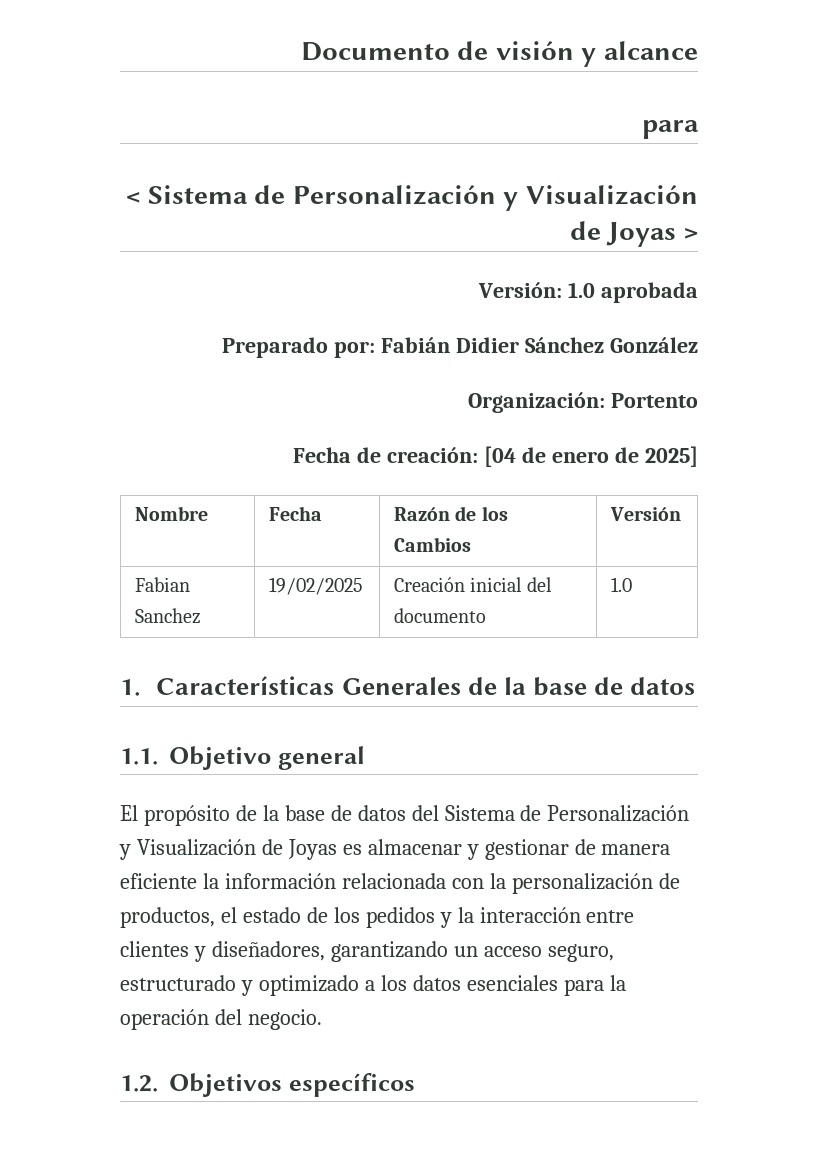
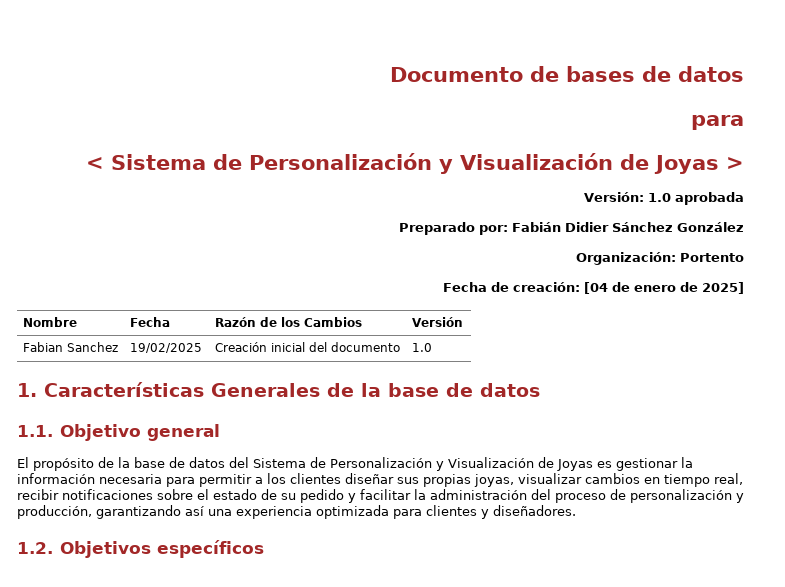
[495,41,698,67] visión y alcance -> [566,66,744,82] bases de datos
[367,839,671,860] [120,873,680,894] [120,907,635,928] [120,941,614,962] [120,975,626,996] [120,1009,322,1030] almacenar y gestionar de manera eficiente la información relacionada con la personalización de productos, el estado de los pedidos y la interacción entre clientes y diseñadores, garantizando un acceso seguro, estructurado y optimizado a los datos esenciales para la operación del negocio. -> [616,457,693,471] [17,473,743,487] [17,489,744,503] [17,505,576,519] gestionar la información necesaria para permitir a los clientes diseñar sus propias joyas, visualizar cambios en tiempo real, recibir notificaciones sobre el estado de su pedido y facilitar la administración del proceso de personalización y producción, garantizando así una experiencia optimizada para clientes y diseñadores.

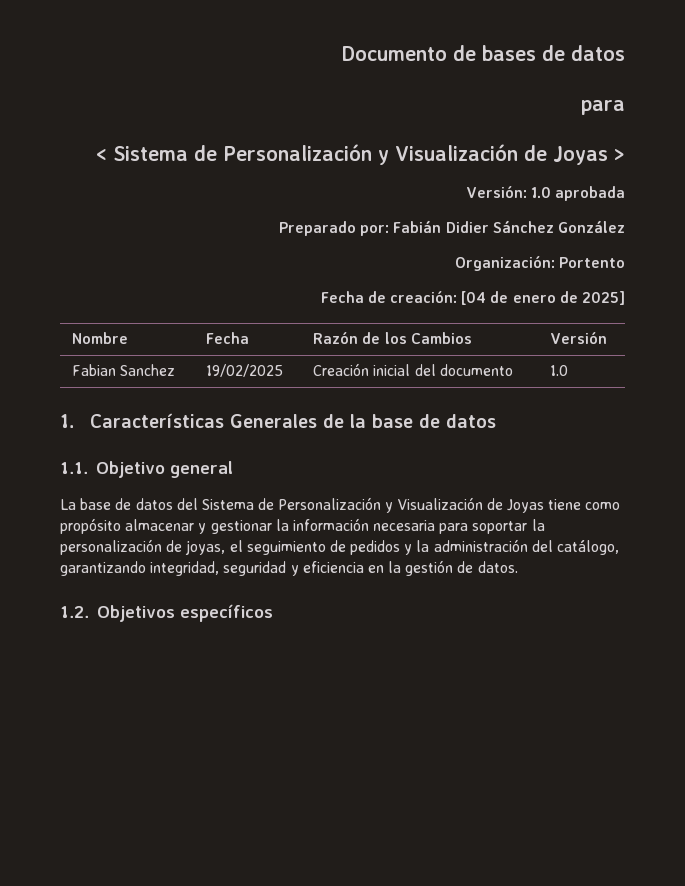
[17,457,130,471] El propósito de la -> [60,499,76,510] La
[597,461,612,468] es -> [548,499,621,510] [60,518,207,534] tiene como propósito almacenar y
[199,473,743,487] [17,489,744,503] [17,505,576,519] permitir a los clientes diseñar sus propias joyas, visualizar cambios en tiempo real, recibir notificaciones sobre el estado de su pedido y facilitar la administración del proceso de personalización y producción, garantizando así una experiencia optimizada para clientes y diseñadores. -> [472,519,545,534] [60,539,620,555] [60,560,518,576] soportar la personalización de joyas, el seguimiento de pedidos y la administración del catálogo, garantizando integridad, seguridad y eficiencia en la gestión de datos.

